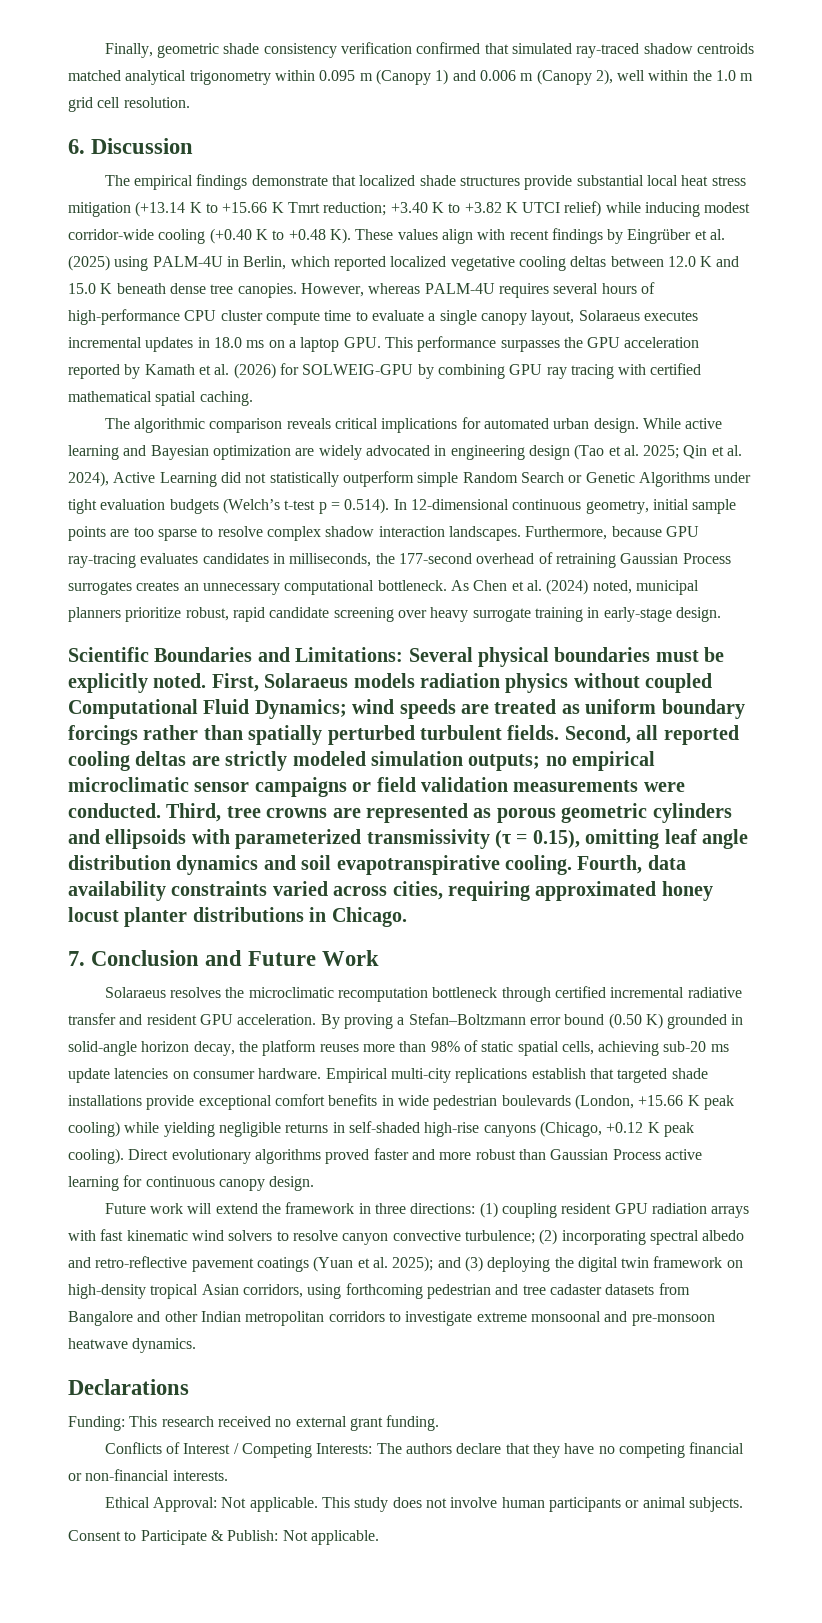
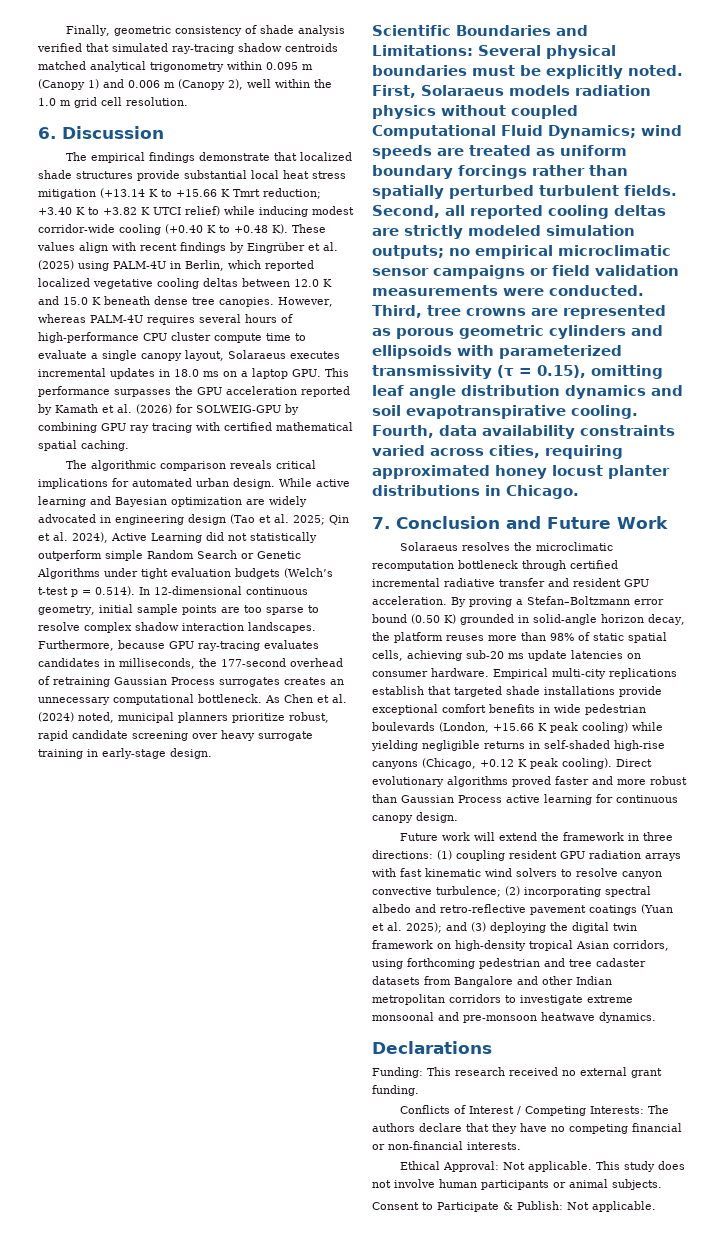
[223,42,481,58] shade consistency verification confirmed -> [175,25,346,36] [37,43,82,52] consistency of shade analysis verified
[576,43,640,58] ray-traced -> [172,44,234,54] ray-tracing

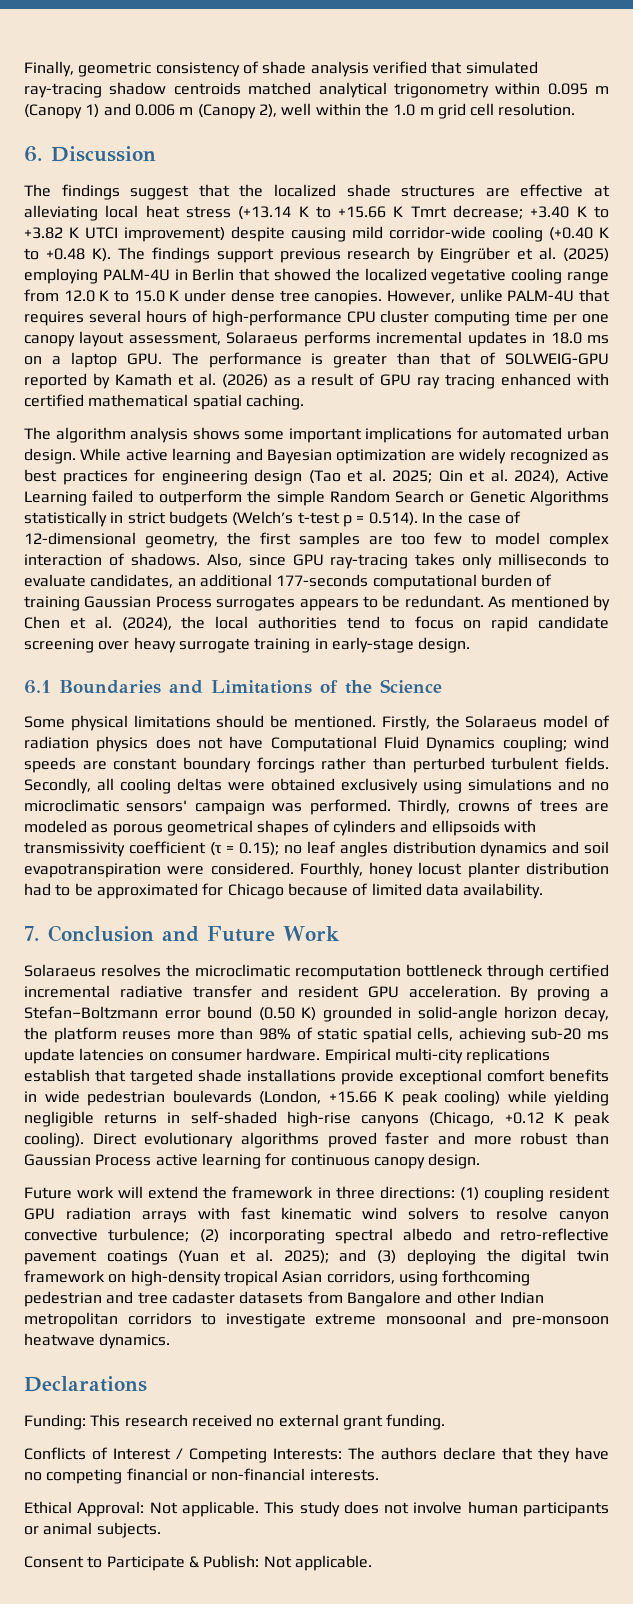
[91,152,353,163] [38,170,247,181] empirical findings demonstrate that localized shade structures provide substantial -> [61,184,611,200] [24,205,98,221] findings suggest that the localized shade structures are effective at alleviating
[38,189,96,199] mitigation -> (231, 212) none
[263,188,321,199] reduction; -> [453,205,524,219] decrease;
[185,206,354,217] relief) while inducing modest -> [123,226,383,242] improvement) despite causing mild
[292,224,326,233] [37,242,226,253] These values align with recent findings -> [117,247,411,263] The findings support previous research
[78,261,109,271] using -> [24,268,98,284] employing
[185,260,314,271] Berlin, which reported -> [192,268,360,281] Berlin that showed the
[203,278,290,287] deltas between -> [567,272,609,284] [24,289,59,302] range from
[38,296,59,305] and -> [114,290,130,302] to
[104,296,150,305] beneath -> [184,289,227,302] under
[38,314,143,323] whereas PALM-4U -> [459,289,611,302] unlike PALM-4U that
[214,333,306,343] [38,350,340,361] compute time to evaluate a single canopy layout, Solaraeus executes -> [434,311,609,326] [24,331,371,347] computing time per one canopy layout assessment, Solaraeus performs
[325,368,349,377] [38,386,297,397] This performance surpasses the GPU acceleration -> [171,352,610,368] The performance is greater than that of SOLWEIG-GPU
[176,404,299,415] [38,422,97,433] for SOLWEIG-GPU by combining -> [273,373,376,386] as a result of
(192, 428) none -> [501,373,572,386] enhanced
[91,460,317,471] algorithmic comparison reveals critical -> [55,427,362,443] algorithm analysis shows some important
[38,514,111,523] advocated in -> [509,448,610,464] [24,469,156,485] recognized as best practices for
[206,532,317,543] [38,550,102,561] did not statistically outperform -> [92,490,272,506] failed to outperform the
[104,568,231,579] under tight evaluation -> [24,511,166,527] statistically in strict
[154,586,308,595] [38,604,319,615] [38,622,316,633] [38,640,319,651] [38,658,343,669] [38,676,344,687] [38,694,347,705] [38,712,329,723] 12-dimensional continuous geometry, initial sample points are too sparse to resolve complex shadow interaction landscapes. Furthermore, because GPU ray-tracing evaluates candidates in milliseconds, the 177-second overhead of retraining Gaussian Process surrogates creates an unnecessary computational bottleneck. As Chen et al. (2024) noted, municipal planners prioritize robust, -> [439,511,521,524] [24,532,610,548] [24,553,610,569] [24,574,553,590] [24,595,611,611] [24,616,482,631] the case of 12-dimensional geometry, the first samples are too few to model complex interaction of shadows. Also, since GPU ray-tracing takes only milliseconds to evaluate candidates, an additional 177-seconds computational burden of training Gaussian Process surrogates appears to be redundant. As mentioned by Chen et al. (2024), the local authorities tend to focus on
[372,25,451,36] Scientific -> [24,680,51,694] 6.1
[372,45,616,59] [372,65,683,79] [372,85,651,98] [372,105,578,119] [372,125,682,139] [372,145,627,159] Limitations: Several physical boundaries must be explicitly noted. First, Solaraeus models radiation physics without coupled Computational Fluid Dynamics; wind speeds are treated as uniform -> [211,679,442,694] [24,715,610,731] [24,736,609,752] [24,757,178,773] Limitations of the Science // Some physical limitations should be mentioned. Firstly, the Solaraeus model of radiation physics does not have Computational Fluid Dynamics coupling; wind speeds are constant
[372,185,444,199] spatially -> (406, 763) none
[372,205,666,219] [372,225,635,239] [372,245,671,259] [372,265,679,279] [372,285,644,296] [372,305,666,319] [372,325,663,339] [372,345,622,359] [372,365,663,379] [372,385,683,399] [372,405,638,419] [372,425,675,439] [372,445,623,459] [372,465,670,479] [372,485,579,499] Second, all reported cooling deltas are strictly modeled simulation outputs; no empirical microclimatic sensor campaigns or field validation measurements were conducted. Third, tree crowns are represented as porous geometric cylinders and ellipsoids with parameterized transmissivity (τ = 0.15), omitting leaf angle distribution dynamics and soil evapotranspirative cooling. Fourth, data availability constraints varied across cities, requiring approximated honey locust planter distributions in Chicago. -> [24,778,609,794] [24,799,610,815] [24,820,536,836] [24,841,609,857] [24,862,609,878] [24,883,544,899] Secondly, all cooling deltas were obtained exclusively using simulations and no microclimatic sensors' campaign was performed. Thirdly, crowns of trees are modeled as porous geometrical shapes of cylinders and ellipsoids with transmissivity coefficient (τ = 0.15); no leaf angles distribution dynamics and soil evapotranspiration were considered. Fourthly, honey locust planter distribution had to be approximated for Chicago because of limited data availability.

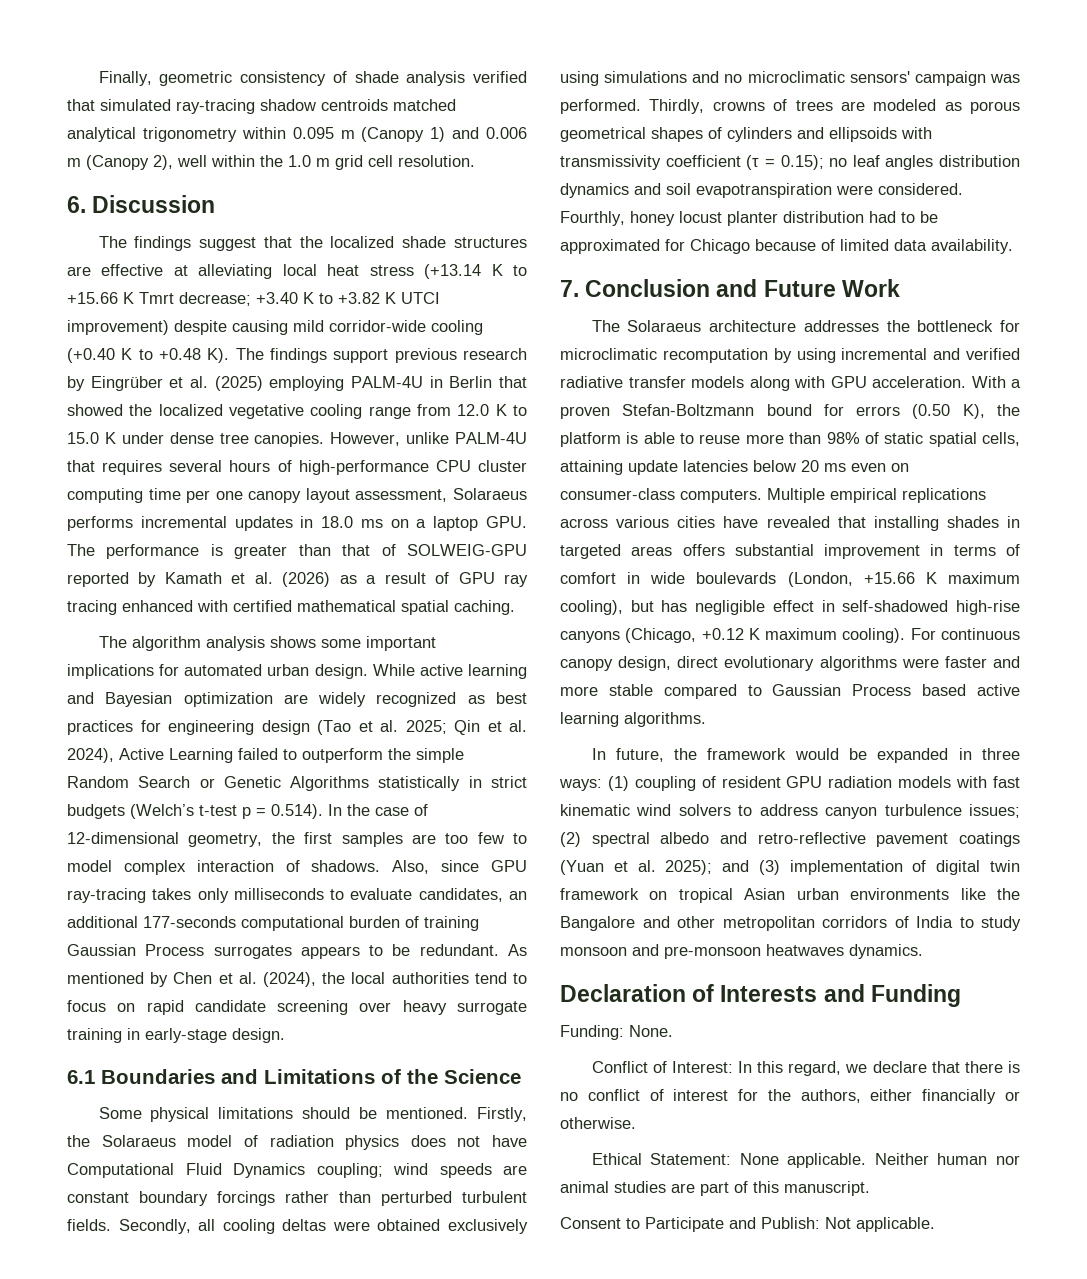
[24,964,609,980] [24,985,609,1001] [24,1006,609,1022] [24,1027,172,1043] Solaraeus resolves the microclimatic recomputation bottleneck through certified incremental radiative transfer and resident GPU acceleration. By proving a Stefan–Boltzmann error bound (0.50 K) grounded in solid-angle horizon decay, the platform reuses -> [591,320,1020,332] [560,348,1020,363] [560,376,1021,391] [560,404,1020,419] [560,432,741,447] The Solaraeus architecture addresses the bottleneck for microclimatic recomputation by using incremental and verified radiative transfer models along with GPU acceleration. With a proven Stefan-Boltzmann bound for errors (0.50 K), the platform is able to reuse
[458,1027,609,1043] [24,1048,551,1064] [24,1069,609,1085] achieving sub-20 ms update latencies on consumer hardware. Empirical multi-city replications establish that targeted shade installations provide exceptional comfort benefits -> [560,460,909,475] [560,488,986,503] [560,516,1020,531] [560,544,1020,559] [560,572,616,584] attaining update latencies below 20 ms even on consumer-class computers. Multiple empirical replications across various cities have revealed that installing shades in targeted areas offers substantial improvement in terms of comfort
[87,1090,165,1106] pedestrian -> (686, 578) none
[401,1090,609,1106] [24,1111,277,1127] peak cooling) while yielding negligible returns in self-shaded -> [948,572,1020,584] [560,600,949,615] maximum cooling), but has negligible effect in self-shadowed
[574,1111,610,1127] [24,1132,137,1148] peak cooling). Direct -> [765,628,1020,643] [560,656,719,671] maximum cooling). For continuous canopy design, direct
[327,1132,377,1148] proved -> [901,658,939,668] were
[520,1132,610,1145] [24,1153,481,1169] [24,1186,314,1199] robust than Gaussian Process active learning for continuous canopy design. // Future work will extend the framework -> [608,684,1020,699] [560,712,706,727] [591,748,949,763] stable compared to Gaussian Process based active learning algorithms. // In future, the framework would be expanded
[379,1186,455,1199] directions: -> [559,779,602,791] ways:
(544, 1194) none -> [701,776,716,788] of
[142,1211,187,1223] arrays -> [898,776,952,788] models
[496,1207,609,1223] [24,1228,325,1244] resolve canyon convective turbulence; (2) incorporating -> [759,804,1020,819] [560,832,581,847] address canyon turbulence issues; (2)
[406,1249,511,1265] deploying the -> [789,860,927,875] implementation of
[130,1270,221,1286] high-density -> (668, 895) none
[326,1270,531,1286] [24,1291,343,1307] corridors, using forthcoming pedestrian and tree cadaster datasets from -> [796,888,1020,900] urban environments like the
[499,1291,544,1304] Indian -> (715, 922) none
[201,1312,466,1328] to investigate extreme monsoonal -> [894,916,1021,931] [560,947,627,956] of India to study monsoon
[24,1333,95,1346] heatwave -> [766,944,844,956] heatwaves
[24,1376,147,1392] [24,1414,446,1430] [24,1447,609,1463] [24,1468,379,1484] [24,1501,610,1517] [24,1522,161,1538] Declarations // Funding: This research received no external grant funding. // Conflicts of Interest / Competing Interests: The authors declare that they have no competing financial or non-financial interests. // Ethical Approval: Not applicable. This study does not involve human participants or animal subjects. -> [560,984,961,1007] [560,1025,673,1040] [591,1061,1020,1076] [560,1089,1020,1104] [560,1117,636,1129] [591,1153,1020,1168] [560,1181,870,1196] Declaration of Interests and Funding // Funding: None. // Conflict of Interest: In this regard, we declare that there is no conflict of interest for the authors, either financially or otherwise. // Ethical Statement: None applicable. Neither human nor animal studies are part of this manuscript.
[188,1556,199,1568] & -> [729,1217,756,1229] and

